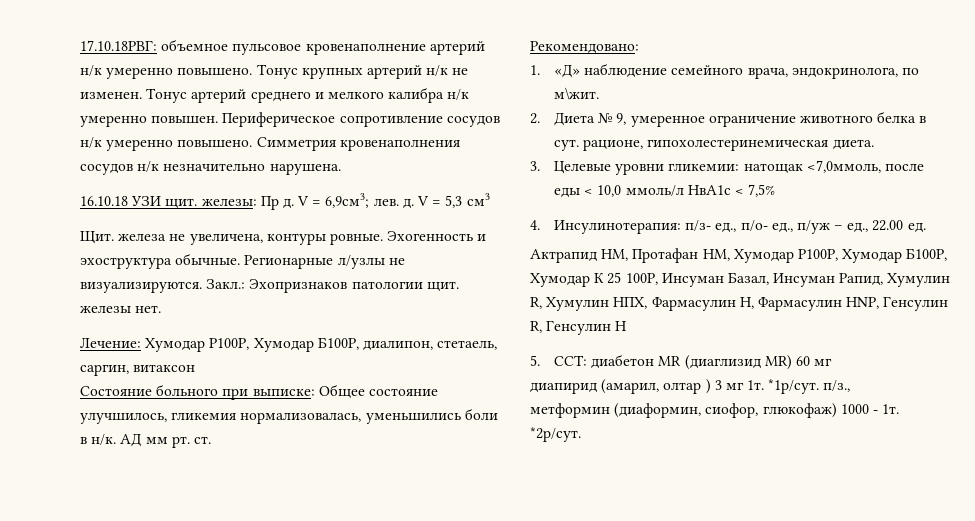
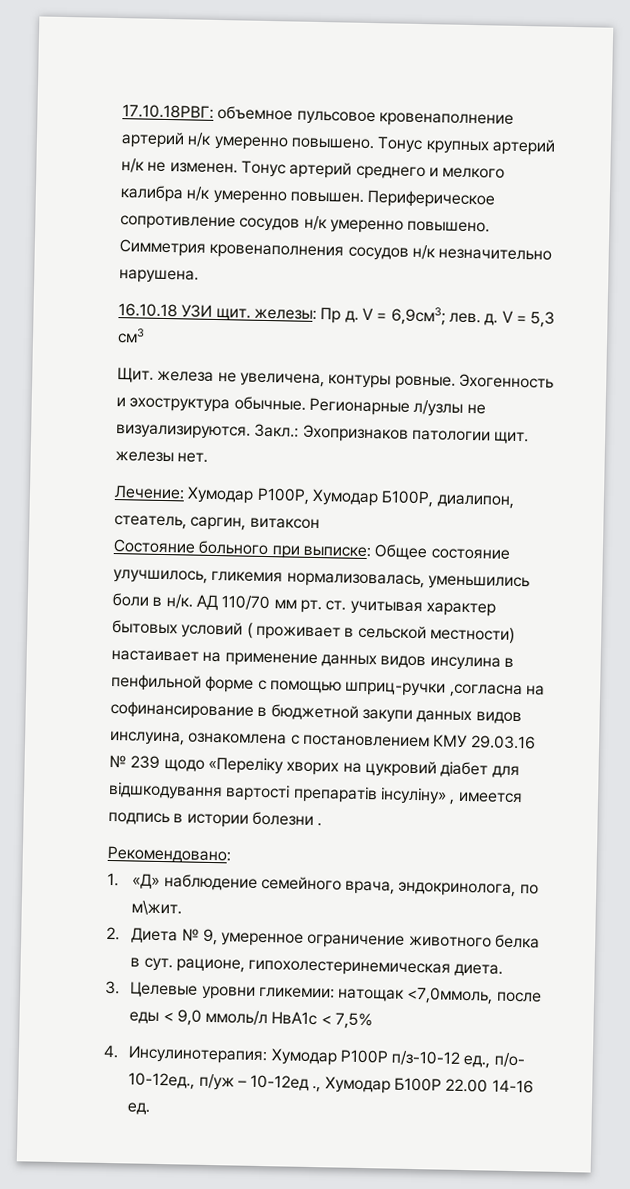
[437,340,498,350] стетаель, -> [114,515,187,530] стеатель,
(142, 440) none -> [221,595,271,611] 110/70
(211, 440) none -> [349,600,496,617] [112,620,515,644] [111,650,514,671] [111,674,545,699] [110,700,522,725] [110,730,536,750] [109,754,520,779] [108,781,523,805] [108,811,323,828] учитывая характер бытовых условий ( проживает в сельской местности) настаивает на применение данных видов инсулина в пенфильной форме с помощью шприц-ручки ,согласна на софинансирование в бюджетной закупи данных видов инслуина, ознакомлена с постановлением КМУ 29.03.16 № 239 щодо «Перелiку хворих на цукровий дiабет для вiдшкодування вартостi препаратiв iнсулiну» , имеется подпись в истории болезни .
[597,185,622,197] 10,0 -> [176,1009,202,1026] 9,0
[685,220,712,231] п/з- -> [270,1048,462,1066] Хумодар Р100Р п/з-10-12
[771,223,793,233] ед., -> [128,1072,196,1090] 10-12ед.,
[847,220,926,233] [530,248,948,263] [530,272,951,287] [530,297,949,311] [530,321,628,335] [530,354,833,370] [530,379,851,394] [530,403,900,418] [530,427,581,442] ед., 22.00 ед. // Актрапид НМ, Протафан НМ, Хумодар Р100Р, Хумодар Б100Р, Хумодар К 25 100Р, Инсуман Базал, Инсуман Рапид, Хумулин R, Хумулин НПХ, Фармасулин Н, Фармасулин НNР, Генсулин R, Генсулин Н // 5. ССТ: диабетон МR (диаглизид МR) 60 мг // диапирид (амарил, олтар ) 3 мг 1т. *1р/сут. п/з., // метформин (диаформин, сиофор, глюкофаж) 1000 - 1т. *2р/сут. -> [250,1074,534,1094] [127,1102,151,1115] 10-12ед ., Хумодар Б100Р 22.00 14-16 ед.

